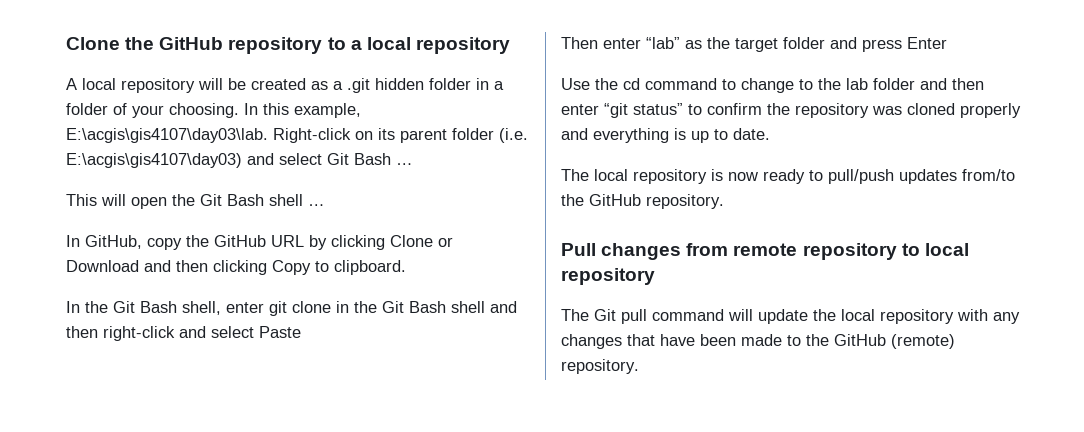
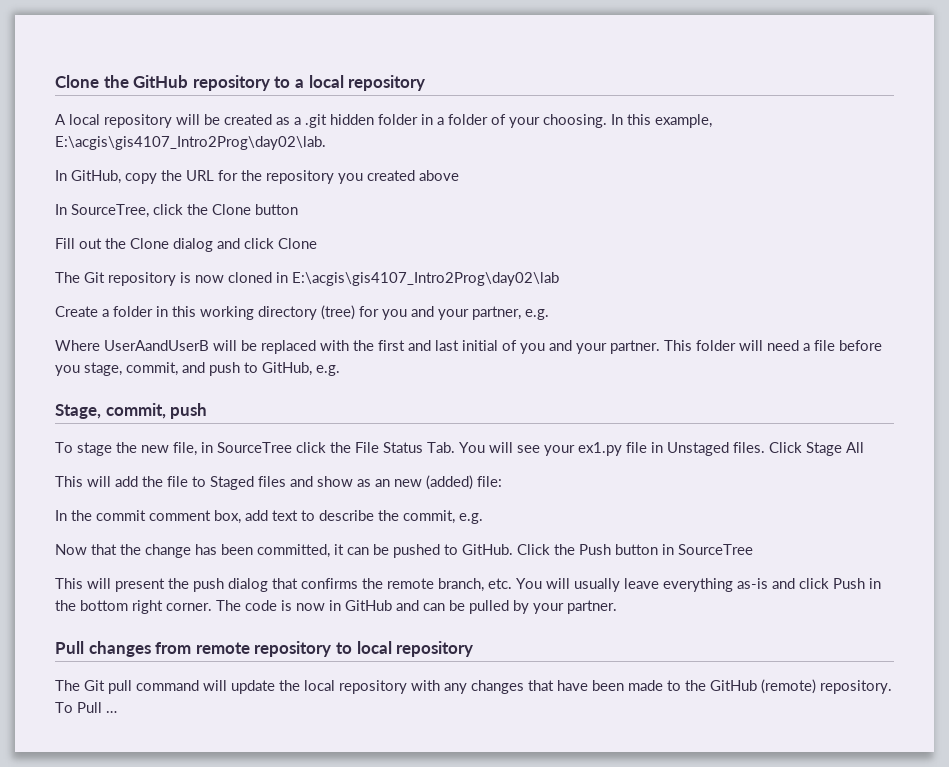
[66,128,528,143] [66,153,413,168] [66,194,325,209] [66,235,453,250] [66,260,406,275] [66,301,517,316] [66,326,301,341] [561,37,947,52] [561,78,984,93] [561,103,1021,118] [561,128,770,143] [561,169,1015,184] [561,194,724,209] E:\acgis\gis4107\day03\lab. Right-click on its parent folder (i.e. E:\acgis\gis4107\day03) and select Git Bash … // This will open the Git Bash shell … // In GitHub, copy the GitHub URL by clicking Clone or Download and then clicking Copy to clipboard. // In the Git Bash shell, enter git clone in the Git Bash shell and then right-click and select Paste // Then enter “lab” as the target folder and press Enter // Use the cd command to change to the lab folder and then enter “git status” to confirm the repository was cloned properly and everything is up to date. // The local repository is now ready to pull/push updates from/to the GitHub repository. -> [55,136,326,150] [55,170,459,184] [55,204,298,218] [55,238,317,252] [55,272,559,286] [55,305,549,320] [55,340,882,354] [55,362,340,376] [55,403,208,419] [55,442,864,456] [55,475,502,490] [55,510,483,524] [55,544,753,558] [55,578,881,592] [55,600,617,614] E:\acgis\gis4107_Intro2Prog\day02\lab. // In GitHub, copy the URL for the repository you created above // In SourceTree, click the Clone button // Fill out the Clone dialog and click Clone // The Git repository is now cloned in E:\acgis\gis4107_Intro2Prog\day02\lab // Create a folder in this working directory (tree) for you and your partner, e.g. // Where UserAandUserB will be replaced with the first and last initial of you and your partner. This folder will need a file before you stage, commit, and push to GitHub, e.g. // Stage, commit, push // To stage the new file, in SourceTree click the File Status Tab. You will see your ex1.py file in Unstaged files. Click Stage All // This will add the file to Staged files and show as an new (added) file: // In the commit comment box, add text to describe the commit, e.g. // Now that the change has been committed, it can be pushed to GitHub. Click the Push button in SourceTree // This will present the push dialog that confirms the remote branch, etc. You will usually leave everything as-is and click Push in the bottom right corner. The code is now in GitHub and can be pulled by your partner.
(639, 366) none -> [55,702,117,713] To Pull …

